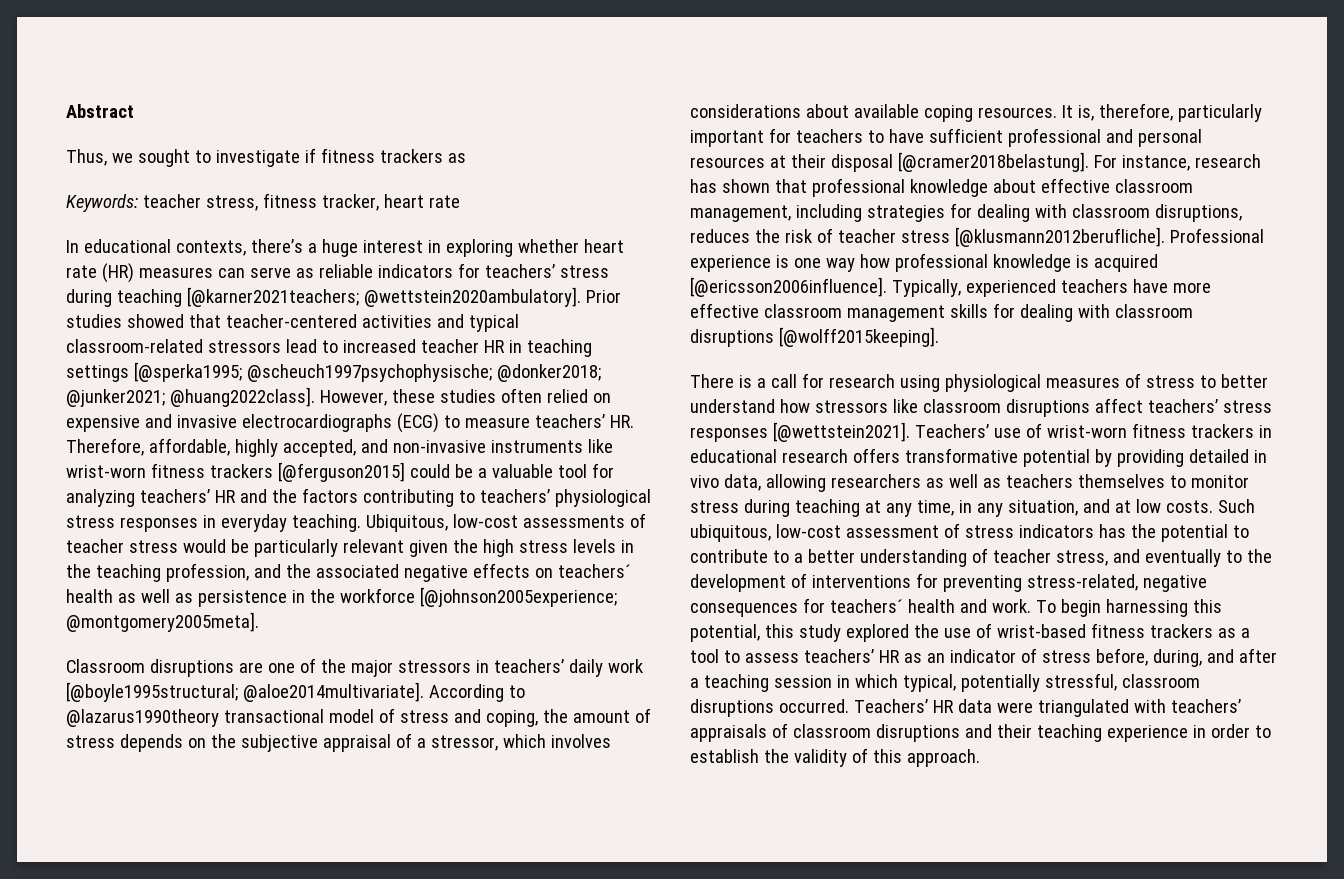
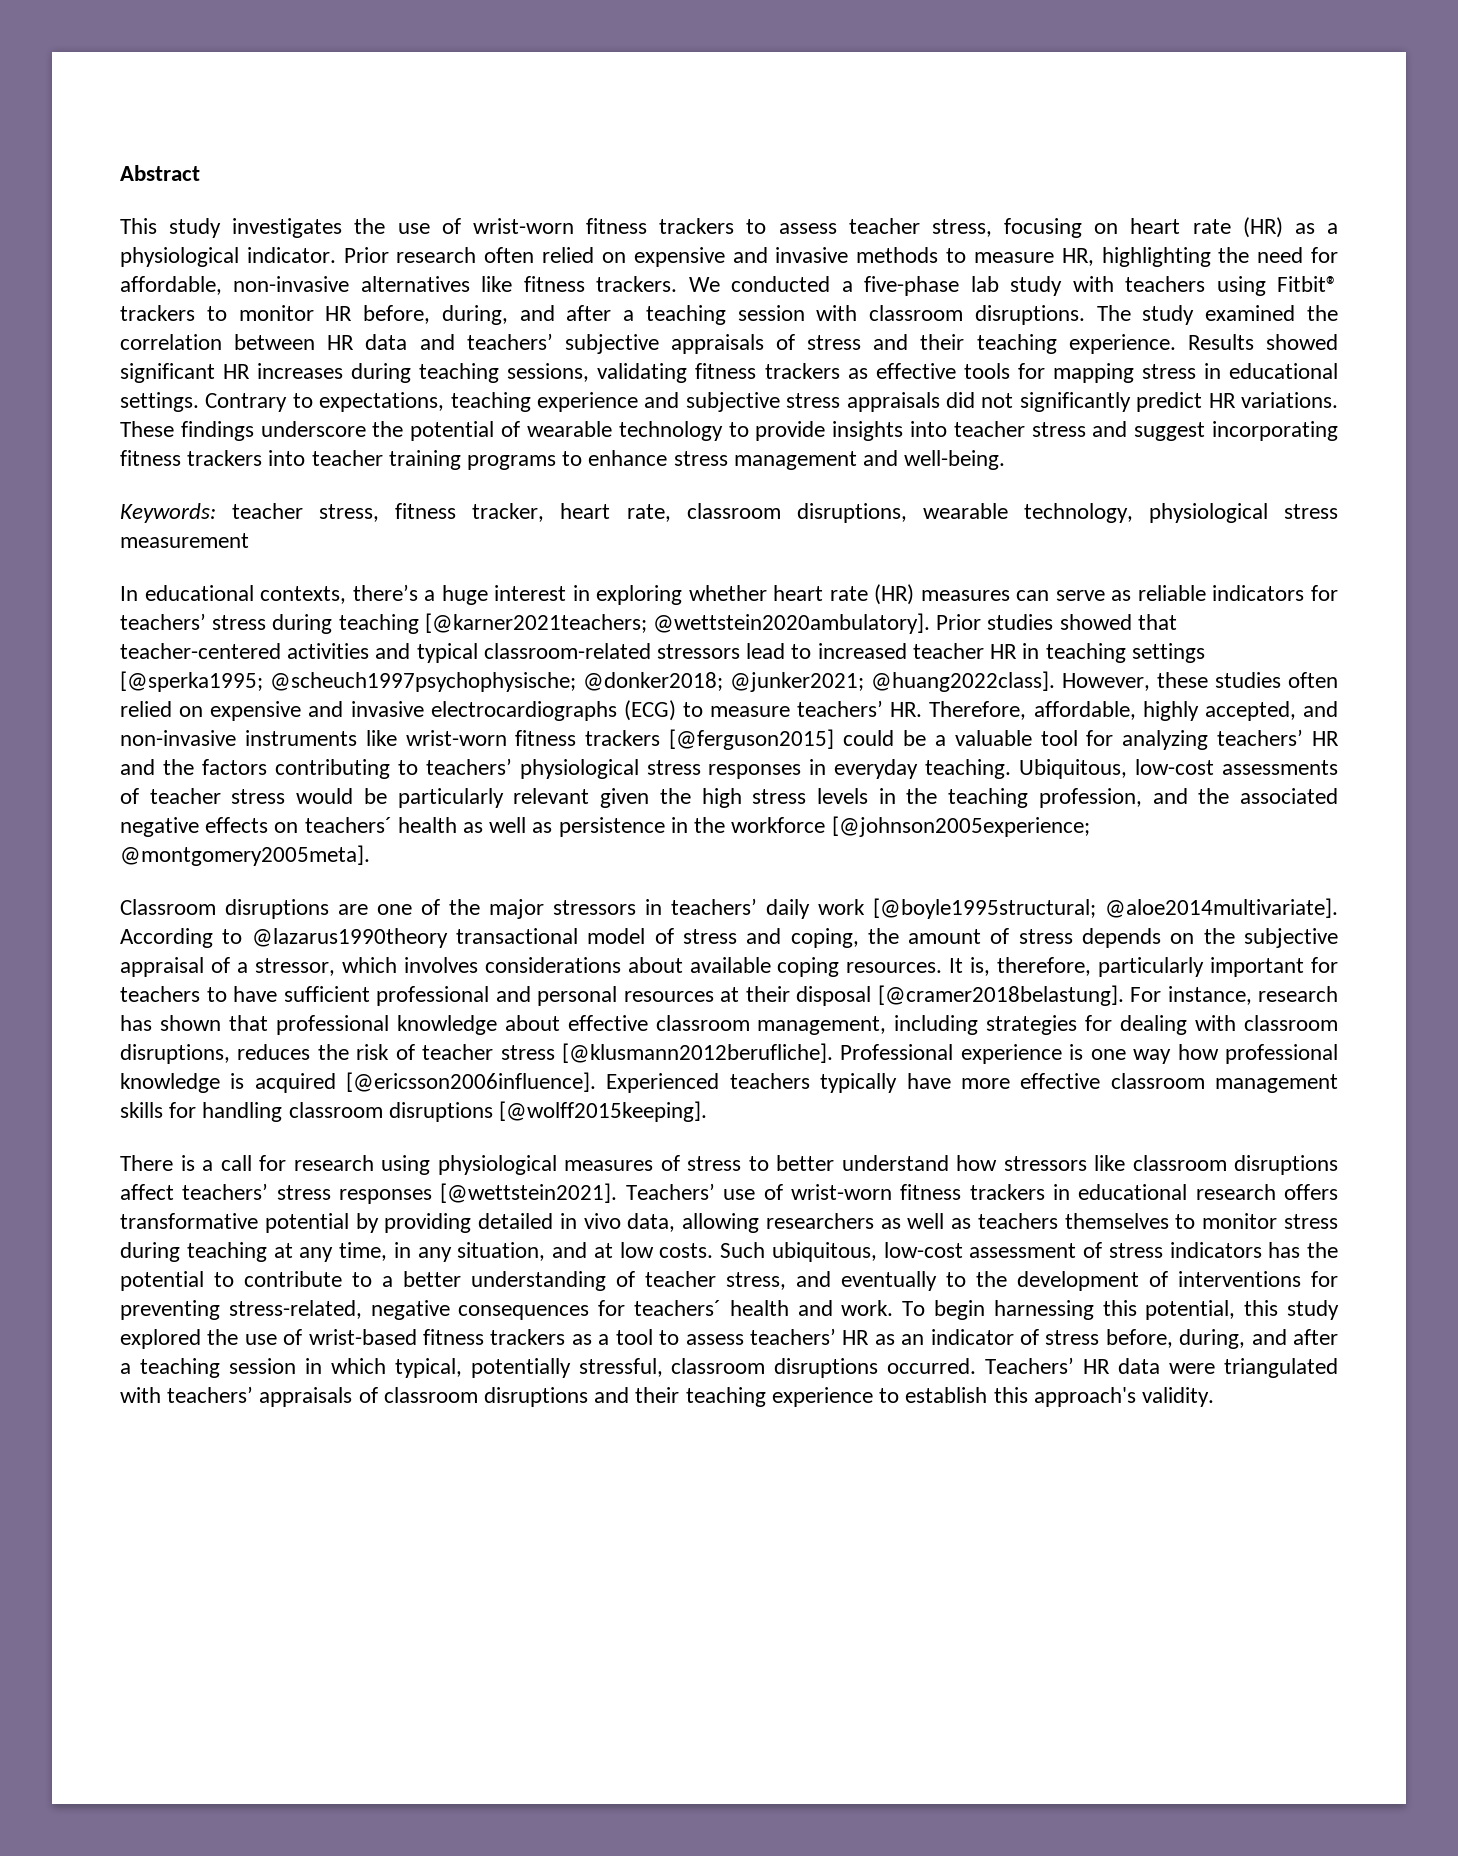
[66,148,466,167] Thus, we sought to investigate if fitness trackers as -> [120,217,1338,238] [120,247,1339,267] [120,276,1339,296] [120,305,1338,325] [120,333,1338,354] [120,363,1338,383] [120,392,1338,412] [120,421,1338,441] [120,450,1006,470] This study investigates the use of wrist-worn fitness trackers to assess teacher stress, focusing on heart rate (HR) as a physiological indicator. Prior research often relied on expensive and invasive methods to measure HR, highlighting the need for affordable, non-invasive alternatives like fitness trackers. We conducted a five-phase lab study with teachers using Fitbit® trackers to monitor HR before, during, and after a teaching session with classroom disruptions. The study examined the correlation between HR data and teachers’ subjective appraisals of stress and their teaching experience. Results showed significant HR increases during teaching sessions, validating fitness trackers as effective tools for mapping stress in educational settings. Contrary to expectations, teaching experience and subjective stress appraisals did not significantly predict HR variations. These findings underscore the potential of wearable technology to provide insights into teacher stress and suggest incorporating fitness trackers into teacher training programs to enhance stress management and well-being.
[428,195,460,208] rate -> [626,503,1338,523] [120,533,249,548] rate, classroom disruptions, wearable technology, physiological stress measurement
[891,279,1128,297] Typically, experienced teachers -> [606,1073,898,1093] Experienced teachers typically
[1019,304,1110,322] dealing with -> [202,1102,283,1122] handling
[1192,724,1271,738] [690,748,980,767] in order to establish the validity of this approach. -> [879,1387,1214,1407] to establish this approach's validity.

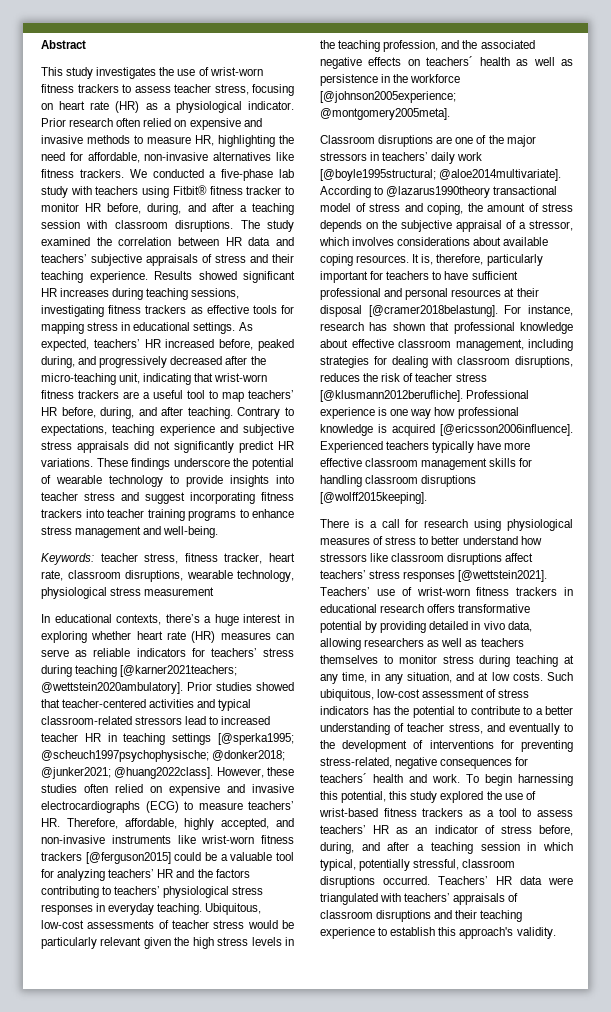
[120,305,195,321] trackers -> [209,186,282,195] fitness tracker
[597,363,688,383] validating -> [41,305,104,317] investigating
(199, 402) none -> [238,322,253,331] [41,339,294,351] [41,356,266,368] [41,373,268,385] [41,390,294,402] [41,407,233,419] As expected, teachers’ HR increased before, peaked during, and progressively decreased after the micro-teaching unit, indicating that wrist-worn fitness trackers are a useful tool to map teachers’ HR before, during, and after teaching.

